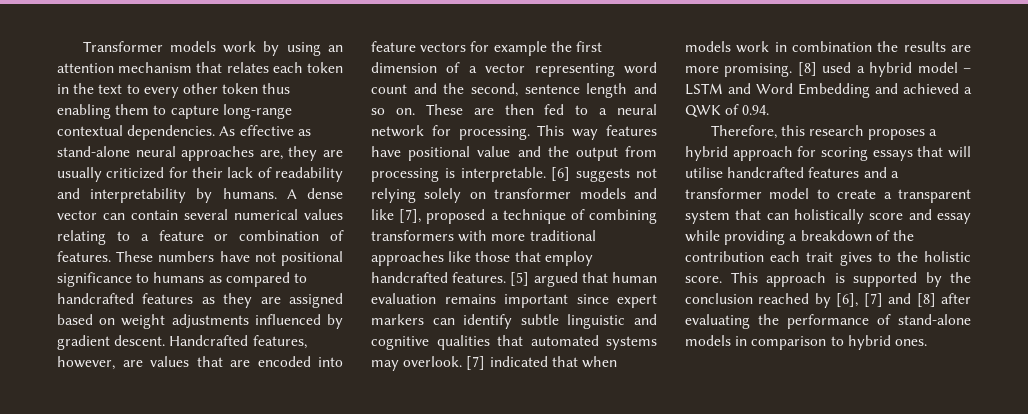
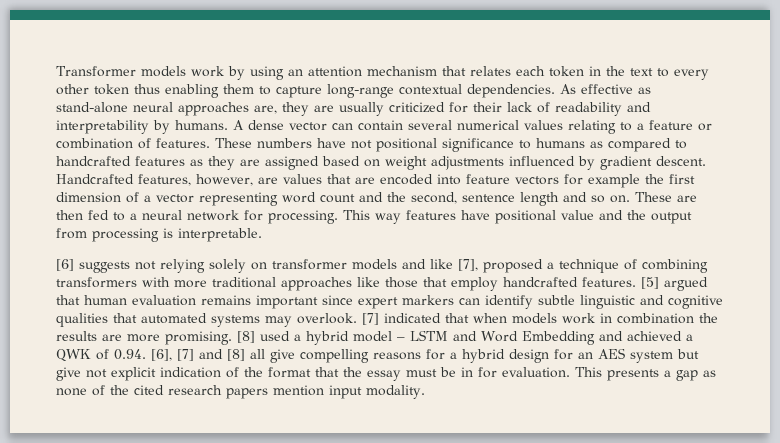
(546, 174) none -> (262, 235) //
[710,125,938,140] [685,146,971,161] [685,167,899,178] [685,188,971,203] [685,209,971,224] [685,230,914,245] [685,251,971,266] [685,272,971,287] [685,293,971,308] [685,314,971,329] [685,335,927,350] // Therefore, this research proposes a hybrid approach for scoring essays that will utilise handcrafted features and a transformer model to create a transparent system that can holistically score and essay while providing a breakdown of the contribution each trait gives to the holistic score. This approach is supported by the conclusion reached by [6], [7] and [8] after evaluating the performance of stand-alone models in comparison to hybrid ones. -> [151,348,699,363] [56,367,716,381] [56,385,425,399] [6], [7] and [8] all give compelling reasons for a hybrid design for an AES system but give not explicit indication of the format that the essay must be in for evaluation. This presents a gap as none of the cited research papers mention input modality.

